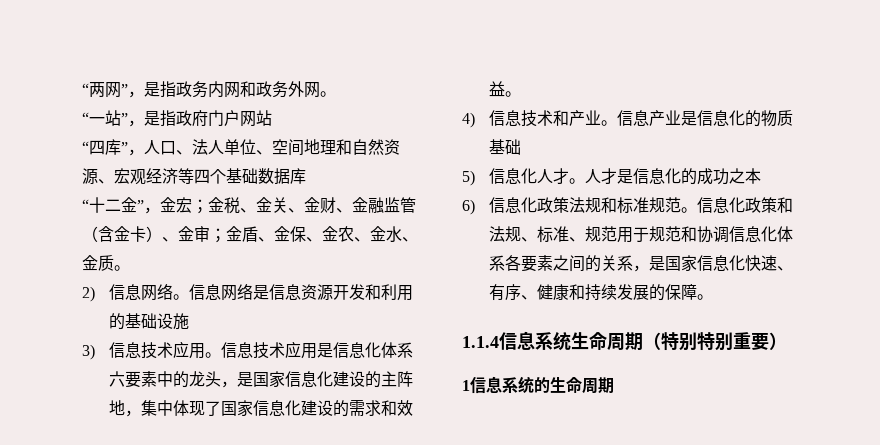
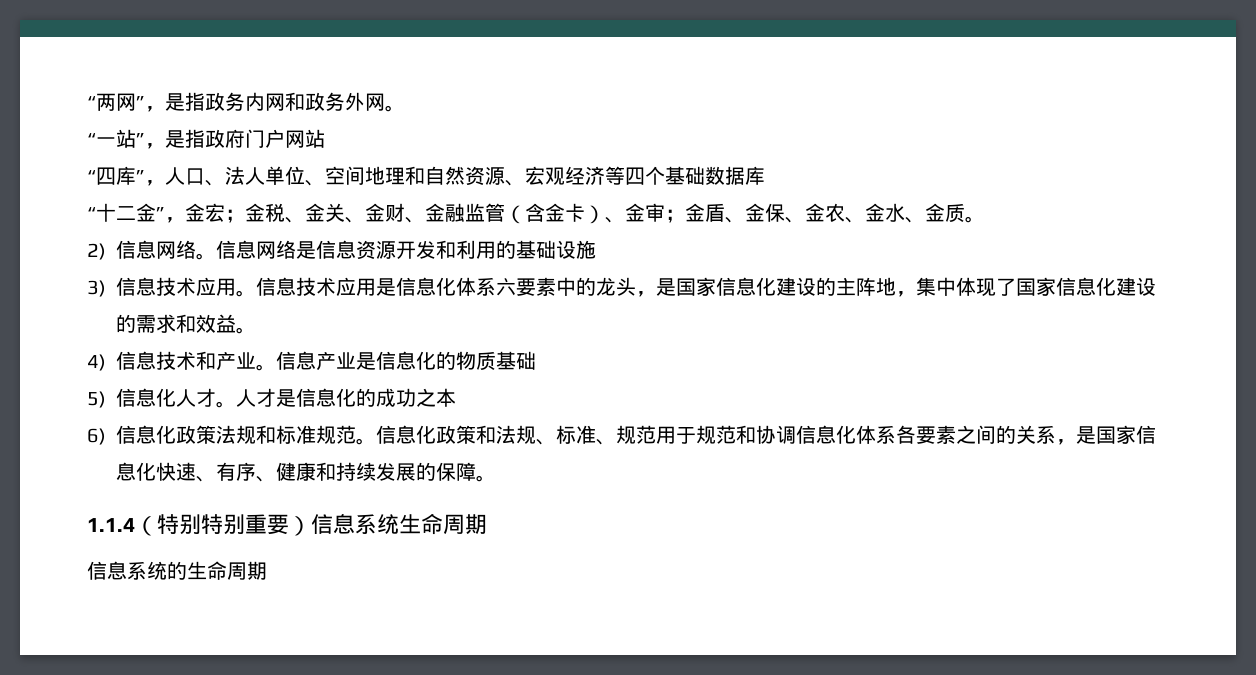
(499, 342) none -> [135,514,311,536] （特别特别重要）
[643,332,787,351] [462,380,470,391] （特别特别重要） // 1 -> (487, 524) //

